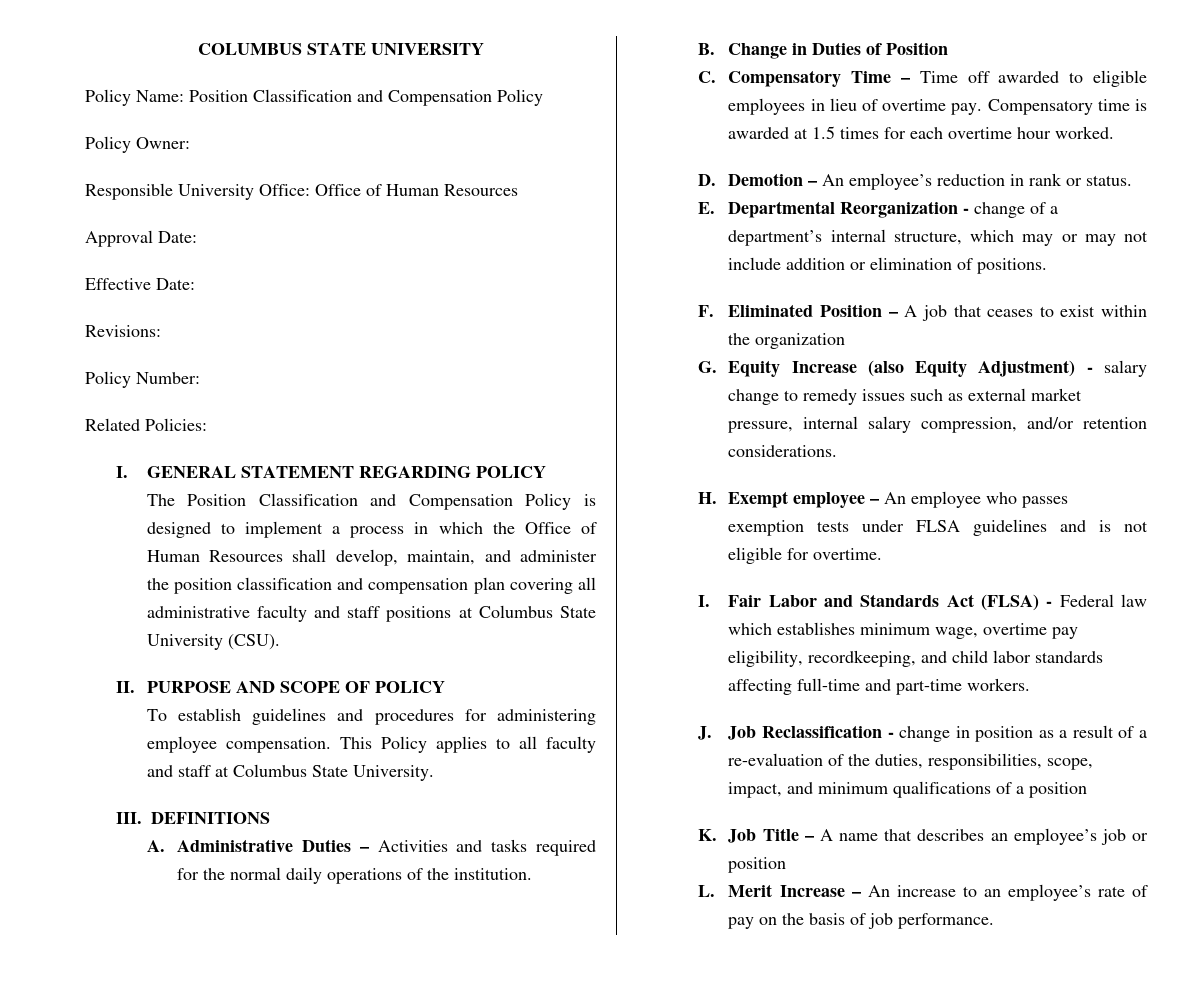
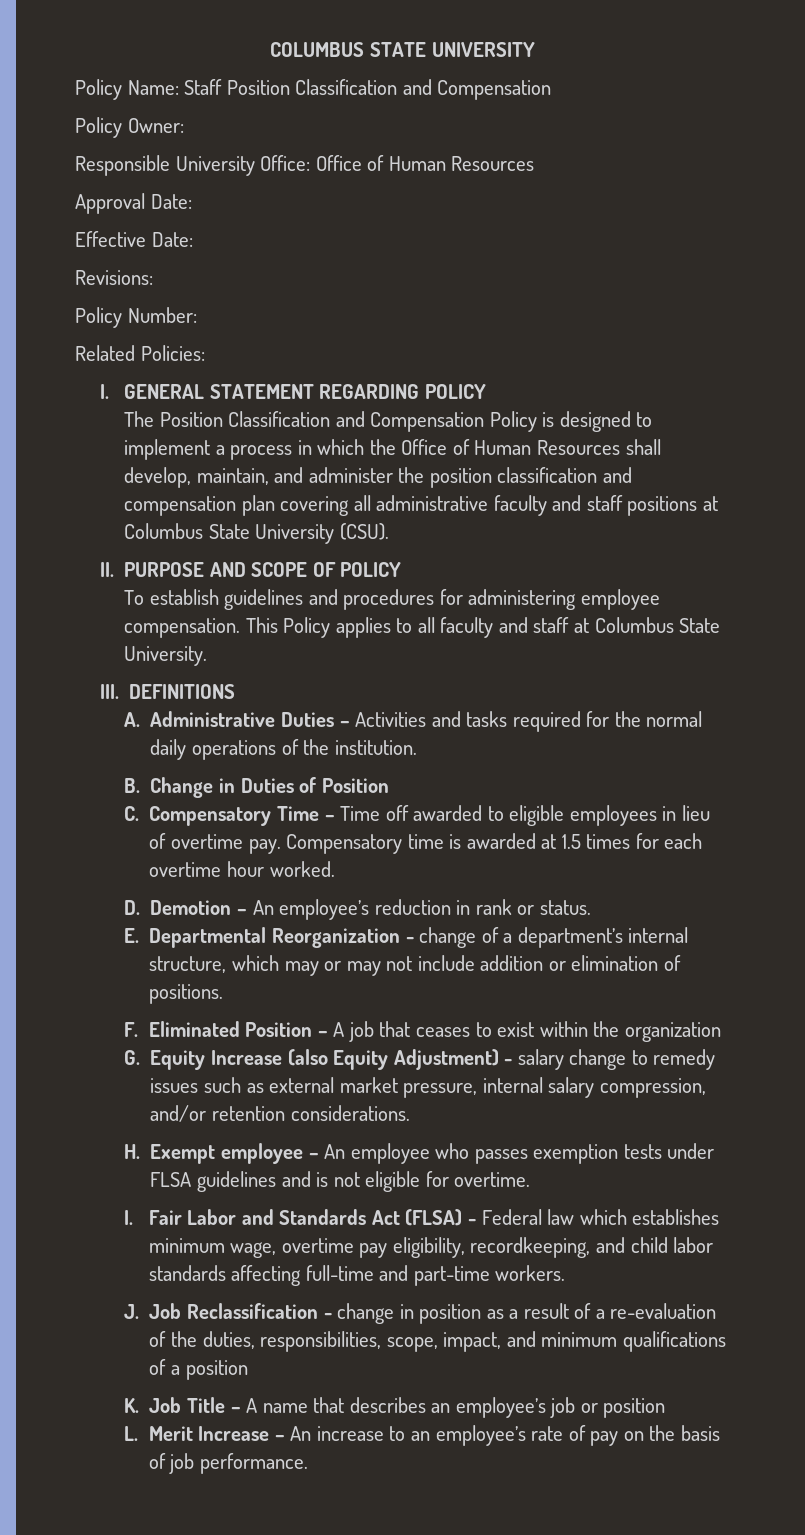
[189,89,543,106] Position Classification and Compensation Policy -> [184,79,552,100] Staff Position Classification and Compensation

